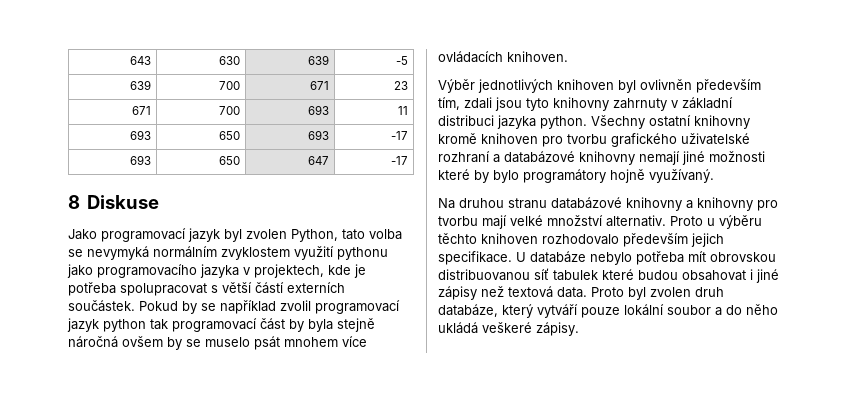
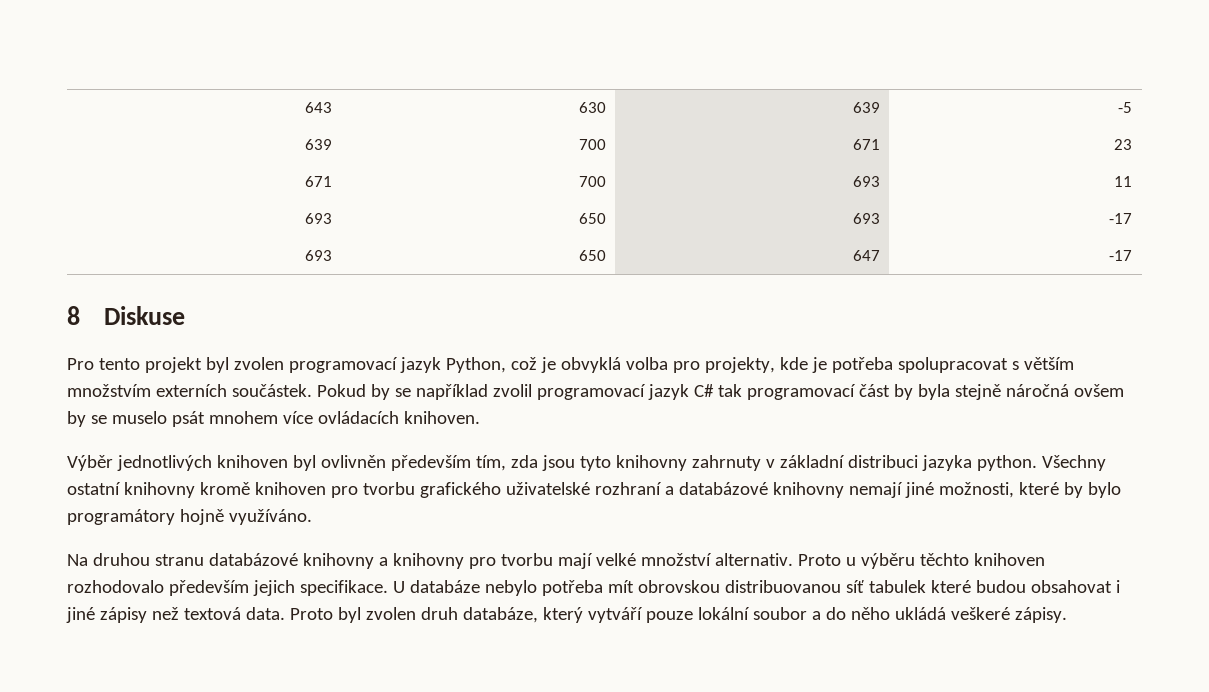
[68,228,402,242] [68,246,388,260] [67,264,324,278] Jako programovací jazyk byl zvolen Python, tato volba se nevymyká normálním zvyklostem využití pythonu jako programovacího jazyka v projektech, -> [67,357,775,373] Pro tento projekt byl zvolen programovací jazyk Python, což je obvyklá volba pro projekty,
[222,282,284,294] větší částí -> [1023,357,1074,370] [67,384,151,397] větším množstvím
[103,319,146,332] python -> [693,384,714,397] C#
[464,97,492,109] zdali -> [510,455,538,468] zda
[709,151,765,162] možnosti -> [938,482,1014,498] možnosti,
[649,169,714,183] využívaný. -> [228,509,312,525] využíváno.

